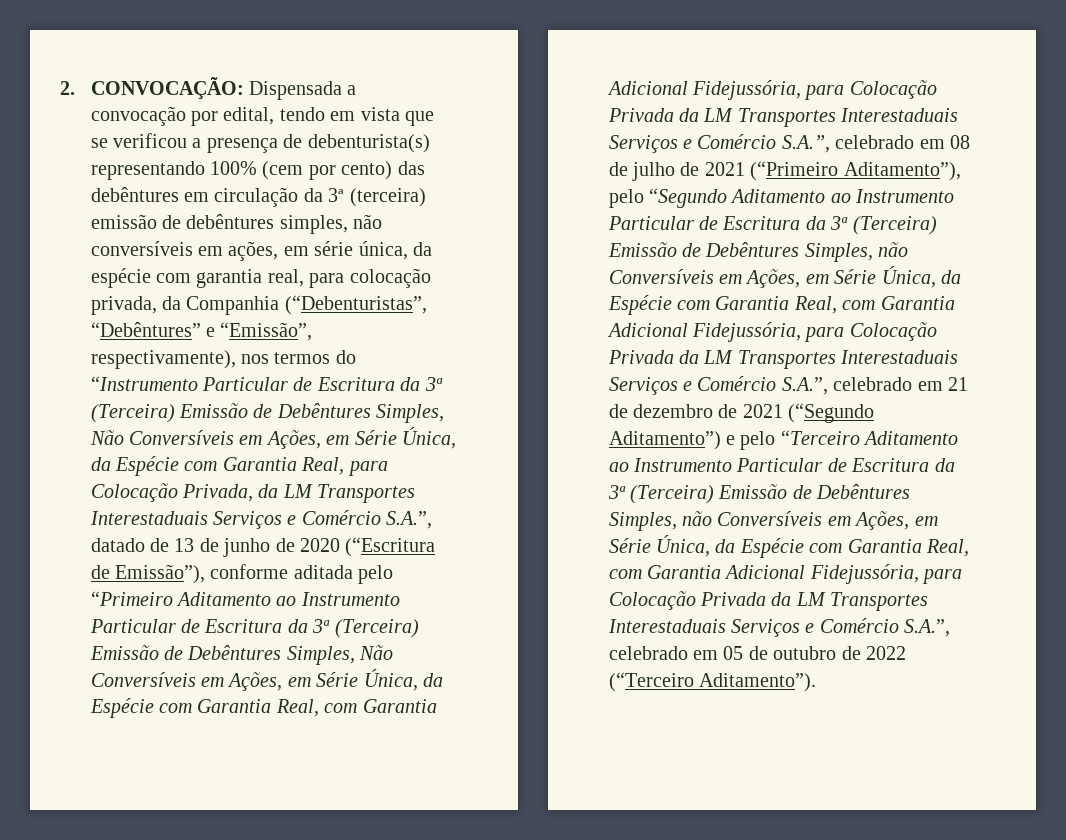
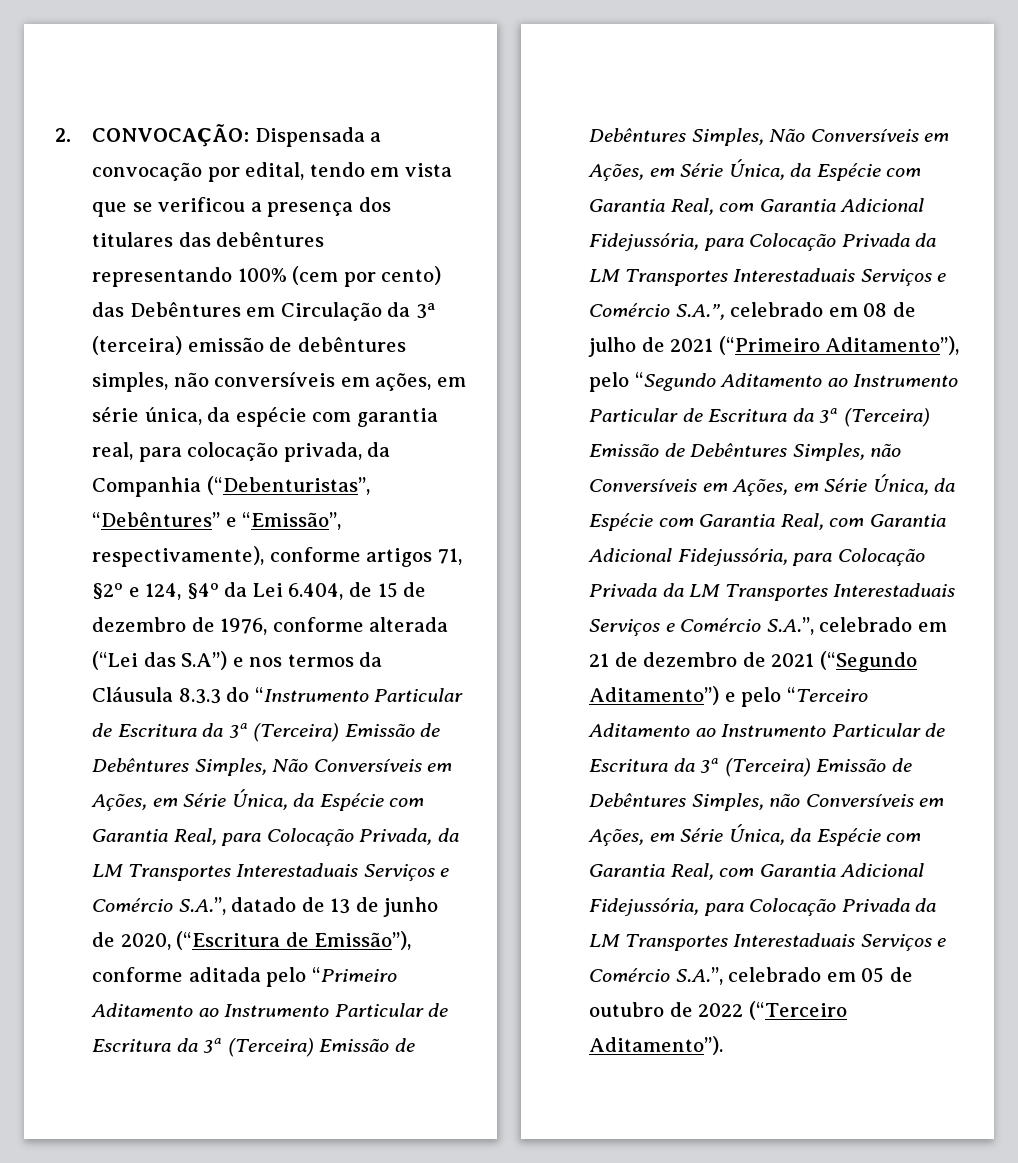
[283,134,430,153] de debenturista(s) -> [358,197,391,212] [92,232,325,247] dos titulares das debêntures
[90,187,299,207] debêntures em circulação -> [129,302,382,321] Debêntures em Circulação
[240,352,331,364] nos termos -> [269,547,462,567] [92,582,427,600] [92,617,449,635] [92,651,383,670] [92,687,221,704] conforme artigos 71, §2º e 124, §4º da Lei 6.404, de 15 de dezembro de 1976, conforme alterada (“Lei das S.A”) e nos termos da Cláusula 8.3.3
[299,538,340,552] 2020 -> [120,933,171,950] 2020,

